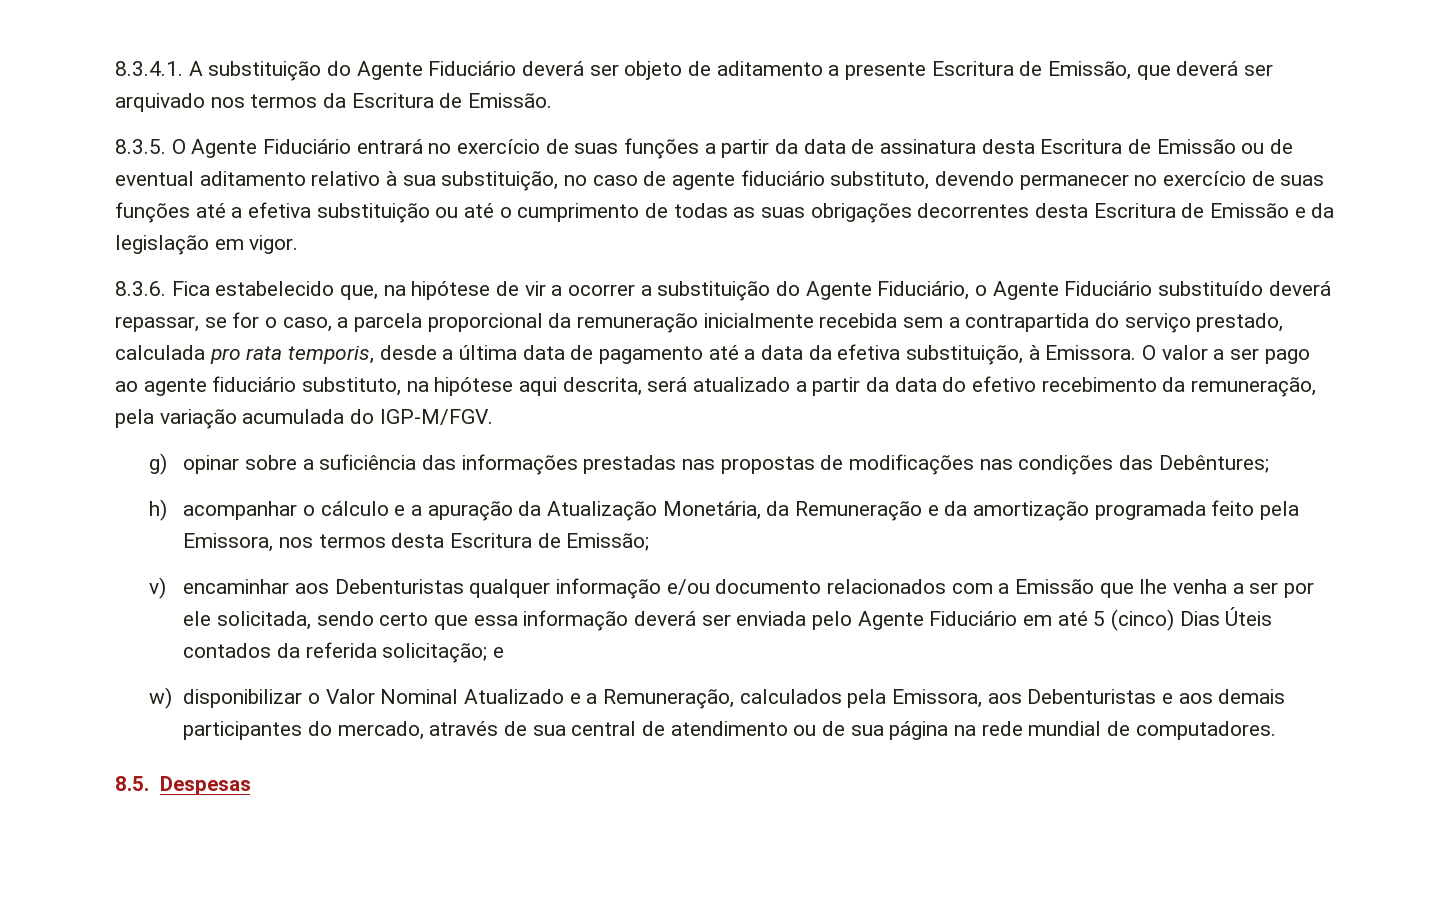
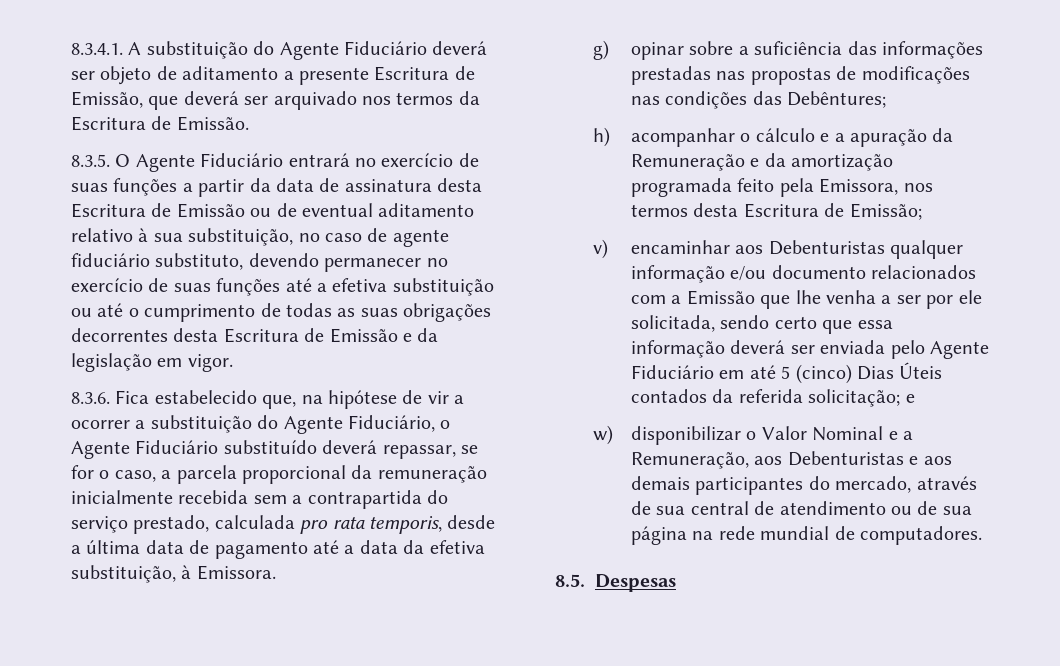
[1142,345,1310,364] [115,376,1317,397] [115,409,493,429] O valor a ser pago ao agente fiduciário substituto, na hipótese aqui descrita, será atualizado a partir da data do efetivo recebimento da remuneração, pela variação acumulada do IGP-M/FGV. -> (276, 572) none
[547,501,790,521] Atualização Monetária, da -> (954, 135) none
[464,689,565,704] Atualizado -> (884, 433) none
[739,689,983,708] calculados pela Emissora, -> (749, 460) none

